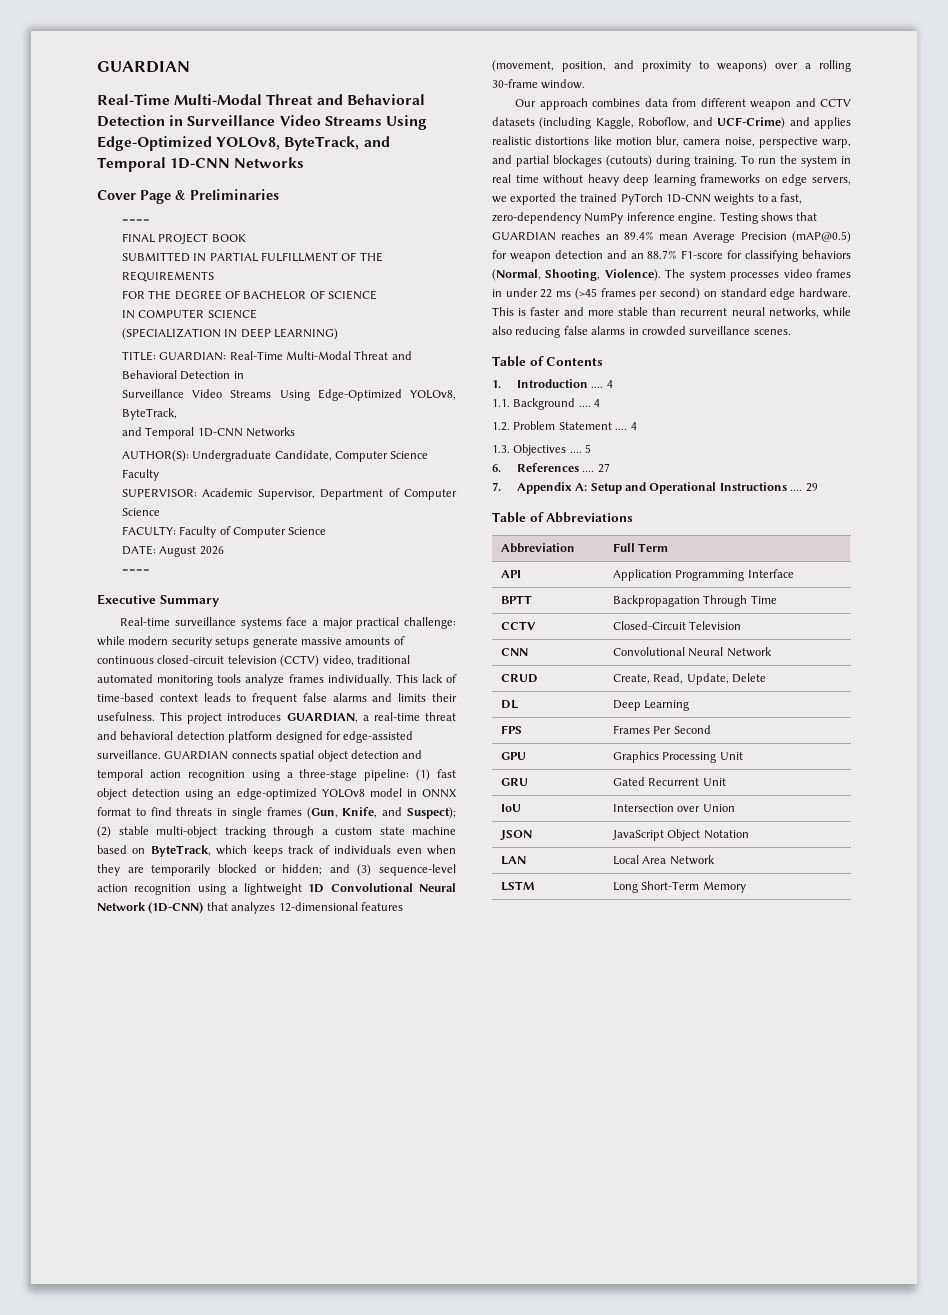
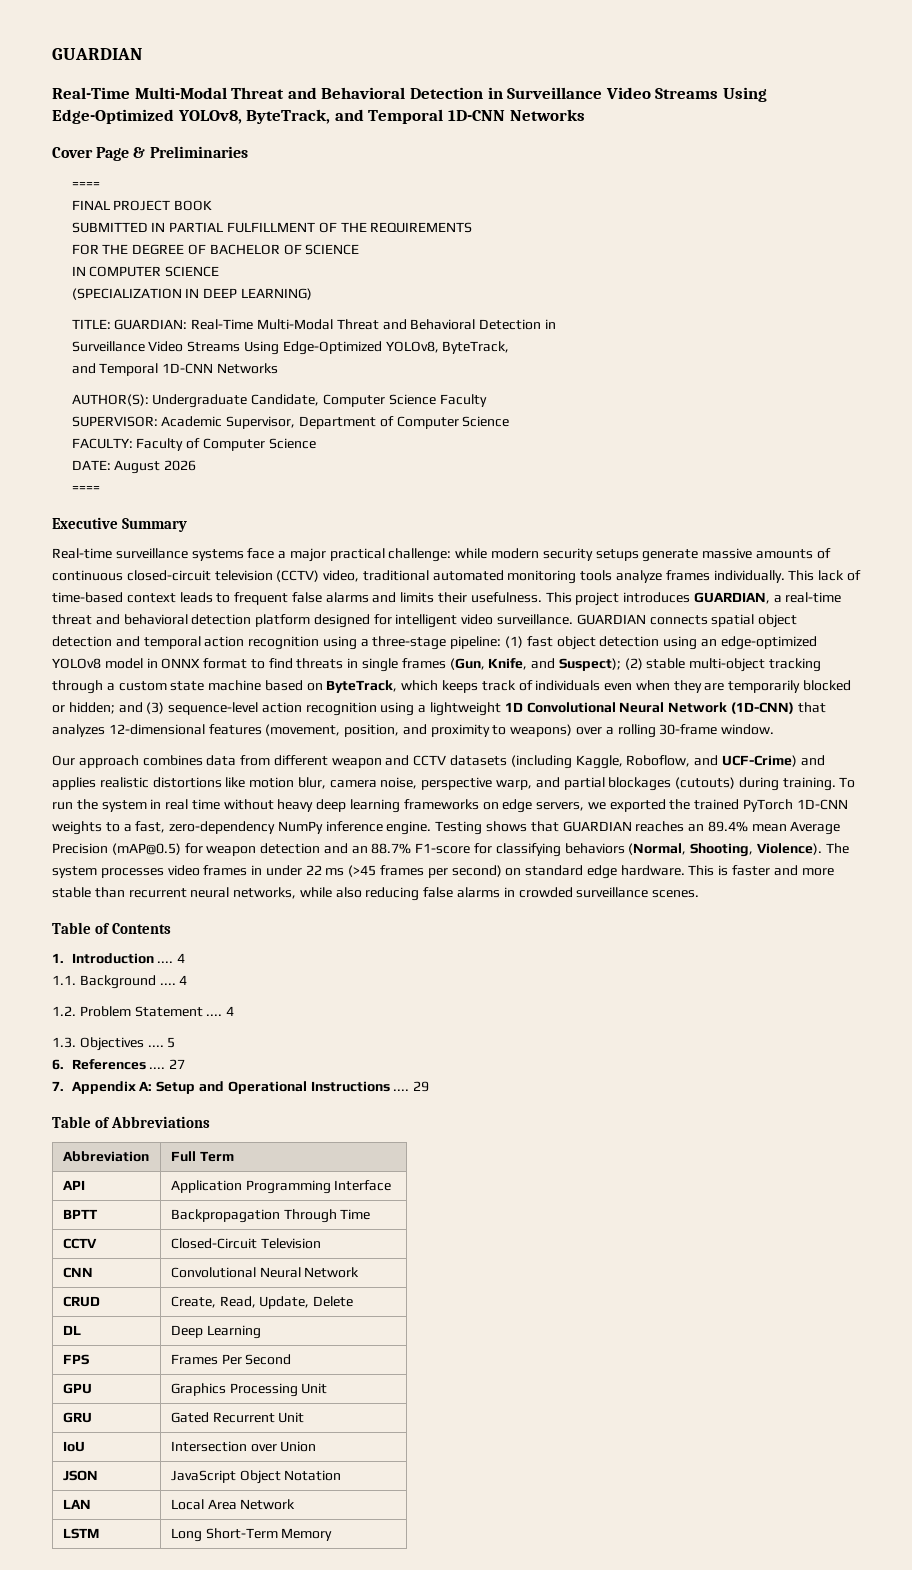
[343,731,414,743] edge-assisted -> [395,614,494,628] intelligent video

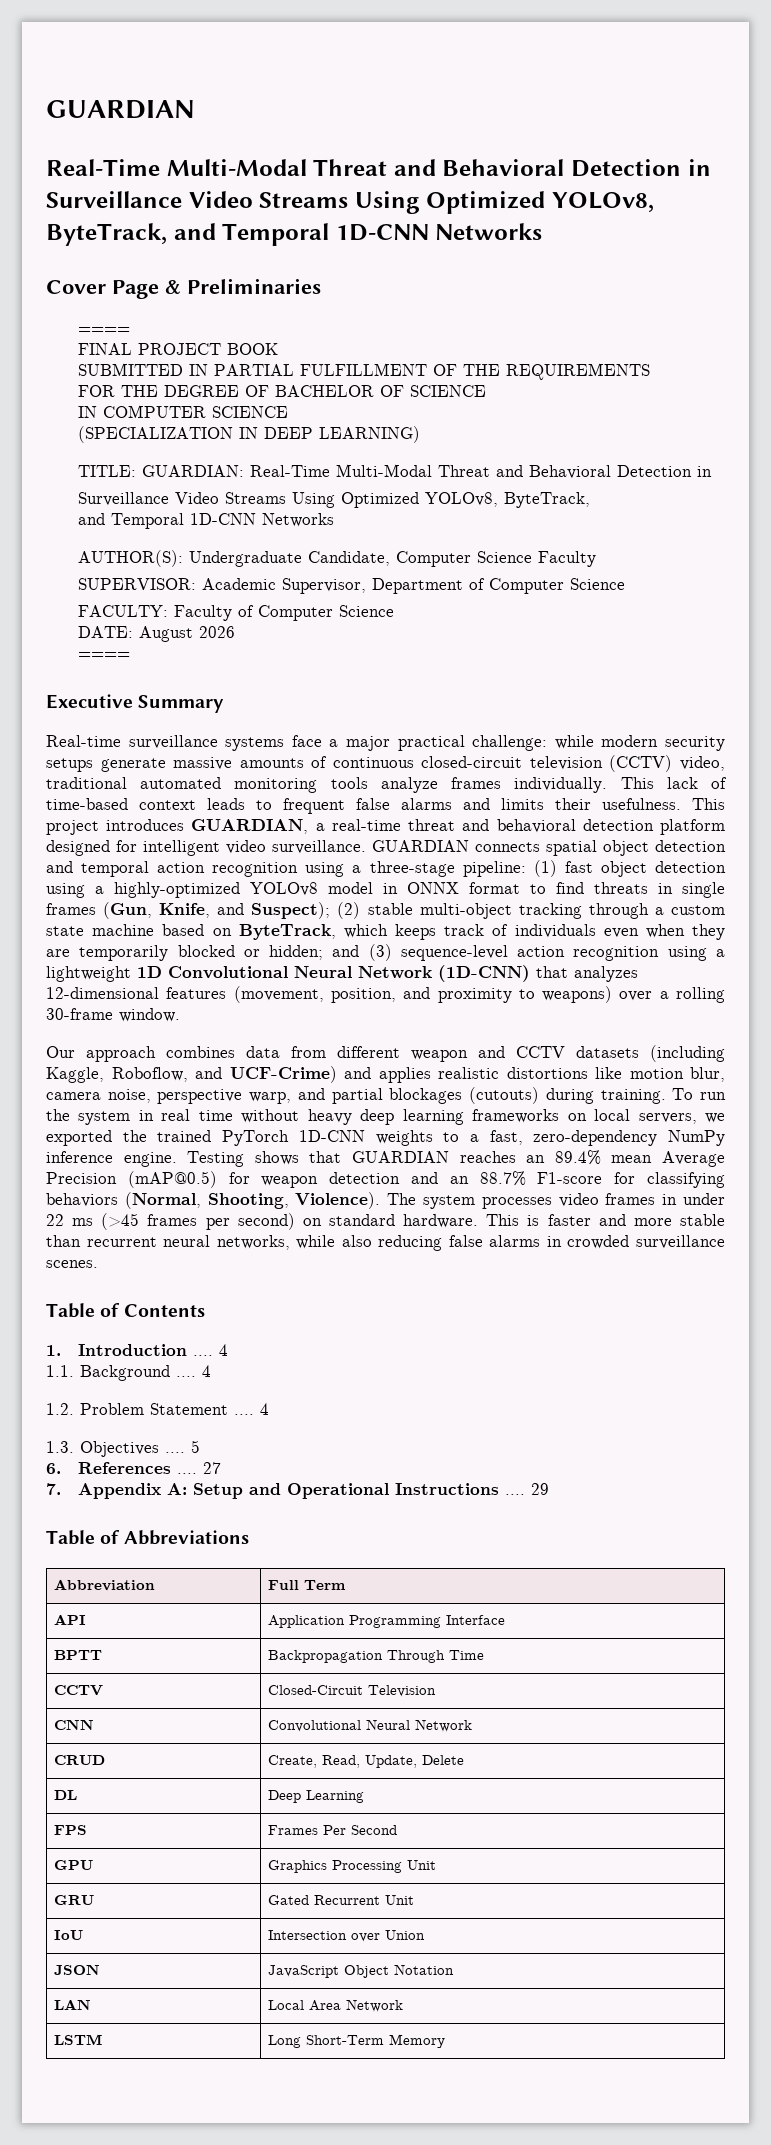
[52,109,174,124] Edge-Optimized -> [426,191,546,214] Optimized
[282,341,382,355] Edge-Optimized -> [341,492,420,508] Optimized
[700,636,817,650] an edge-optimized -> [95,882,240,898] a highly-optimized
[502,799,533,813] edge -> [594,1109,631,1121] local
[586,865,617,879] edge -> (395, 1220) none

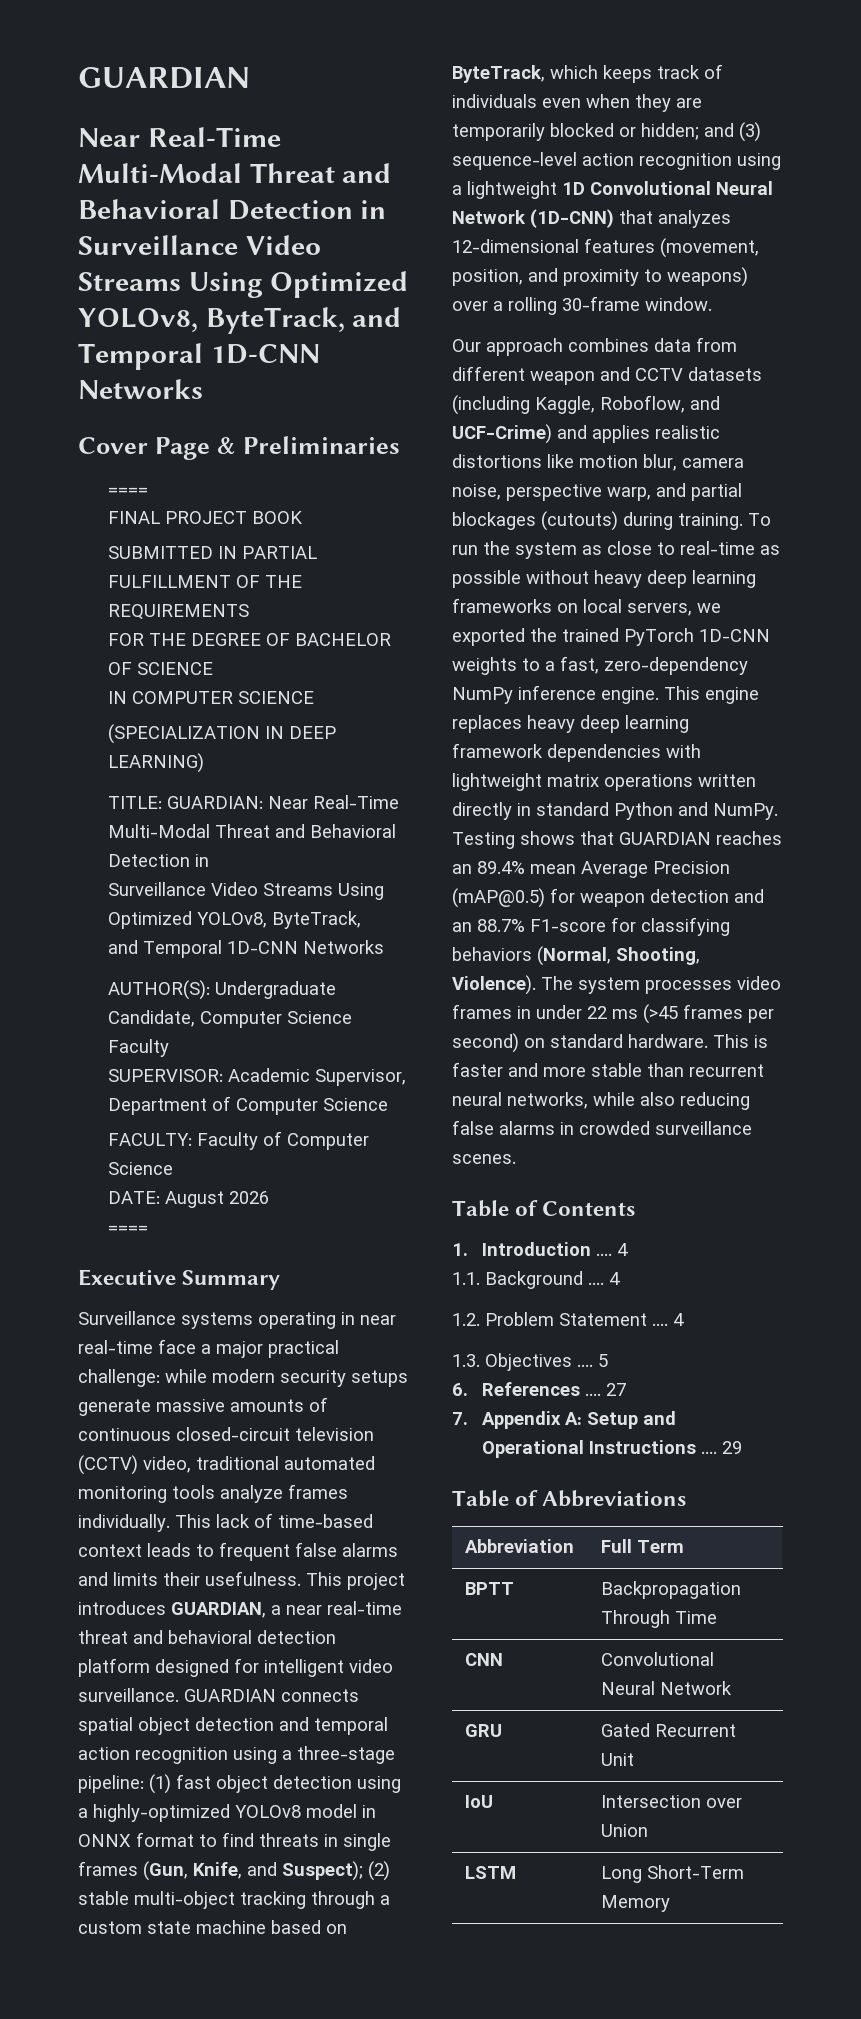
(195, 109) none -> [78,128,140,147] Near
(245, 471) none -> [268,796,309,809] Near
[46,735,285,751] Real-time surveillance systems -> [78,1311,396,1329] [78,1340,153,1354] Surveillance systems operating in near real-time
(325, 827) none -> [286,1605,322,1615] near
[138,1109,233,1121] in real time -> [582,541,780,555] [452,570,521,588] as close to real-time as possible
(177, 1159) none -> [664,686,759,704] [452,715,689,733] [452,743,701,762] [452,773,756,791] [452,802,778,820] This engine replaces heavy deep learning framework dependencies with lightweight matrix operations written directly in standard Python and NumPy.
[53,1614,86,1625] [267,1615,505,1628] // API | Application Programming Interface -> (685, 1546) none
[53,1685,103,1696] [267,1685,436,1697] // CCTV | Closed-Circuit Television -> (718, 1617) none
[53,1755,105,1765] [267,1755,464,1768] [53,1790,77,1800] [267,1790,364,1803] [53,1825,87,1835] [267,1825,397,1835] [53,1860,93,1870] [267,1860,436,1873] // CRUD | Create, Read, Update, Delete // DL | Deep Learning // FPS | Frames Per Second // GPU | Graphics Processing Unit -> (733, 1688) none
[53,1964,100,1975] [267,1964,454,1978] [53,1999,91,2010] [267,1999,403,2012] // JSON | JavaScript Object Notation // LAN | Local Area Network -> (649, 1830) none

